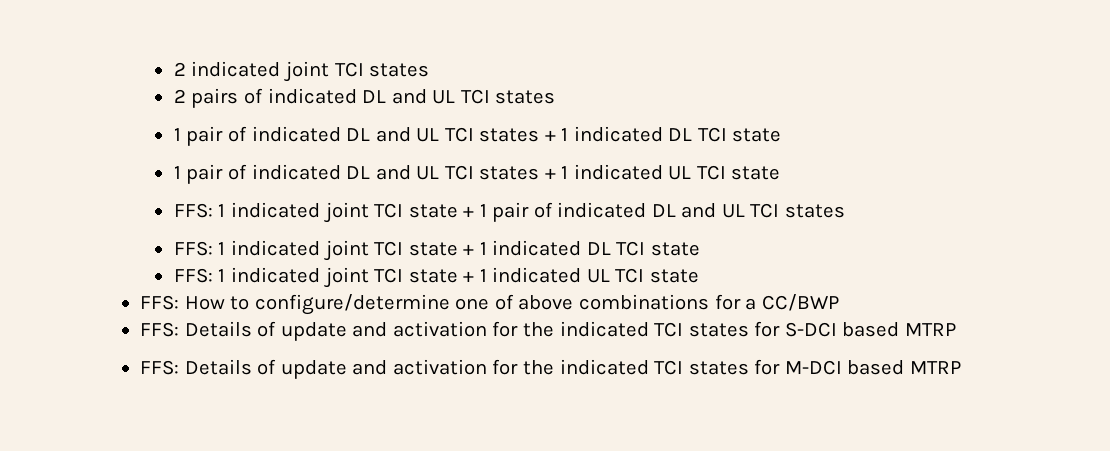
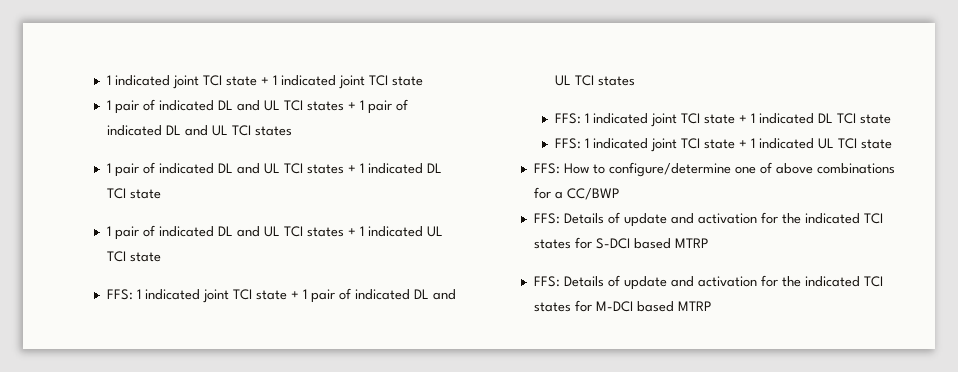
[173,61,430,82] [173,88,239,108] 2 indicated joint TCI states // 2 pairs -> [107,75,424,89] [107,99,393,114] 1 indicated joint TCI state + 1 indicated joint TCI state // 1 pair of indicated DL and UL TCI states + 1 pair

